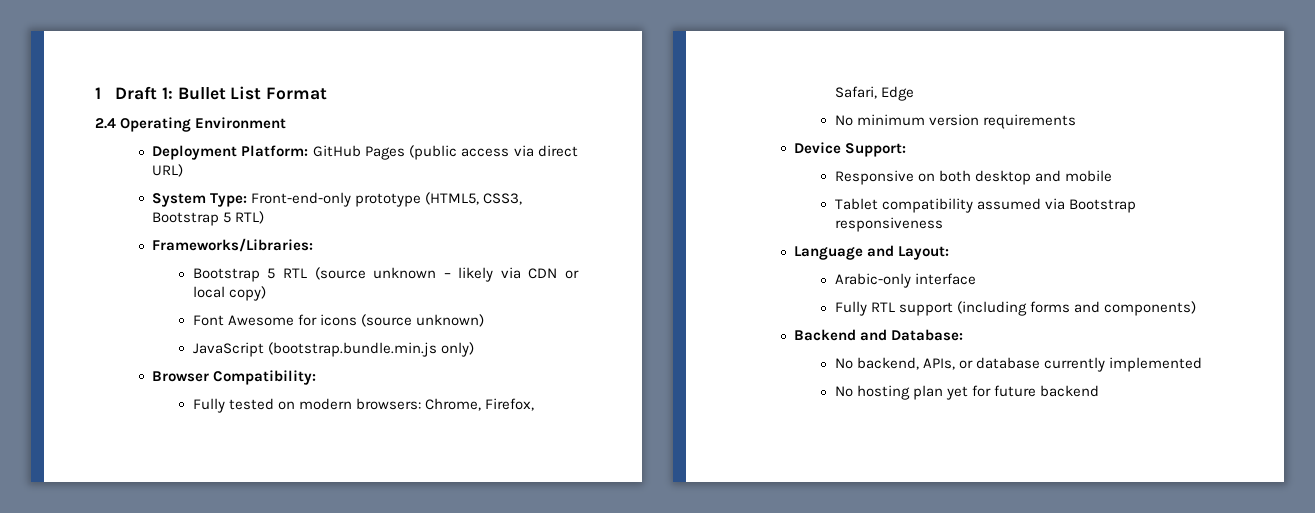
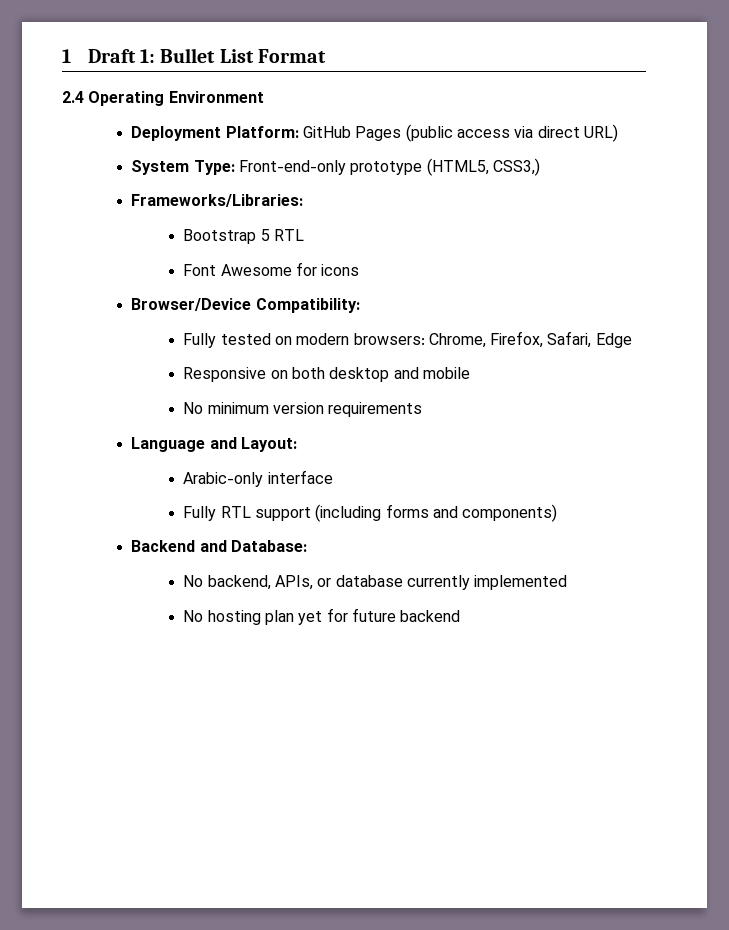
[483,193,523,205] [152,211,265,226] CSS3, Bootstrap 5 RTL) -> [493,158,541,176] CSS3,)
[314,267,580,282] [192,286,266,301] [192,314,485,327] [192,342,474,357] [152,371,210,382] (source unknown – likely via CDN or local copy) // Font Awesome for icons (source unknown) // JavaScript (bootstrap.bundle.min.js only) // Browser -> [183,262,360,276] [131,298,252,311] // Font Awesome for icons // Browser/Device
[834,114,1076,129] [794,142,907,157] // No minimum version requirements // Device Support: -> (632, 340) none
[834,198,1136,213] [834,217,943,232] Tablet compatibility assumed via Bootstrap responsiveness -> [183,402,423,417] No minimum version requirements

